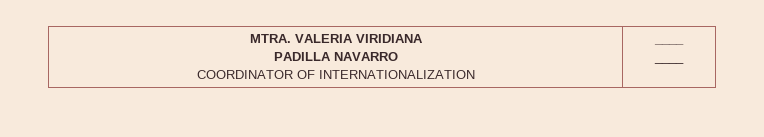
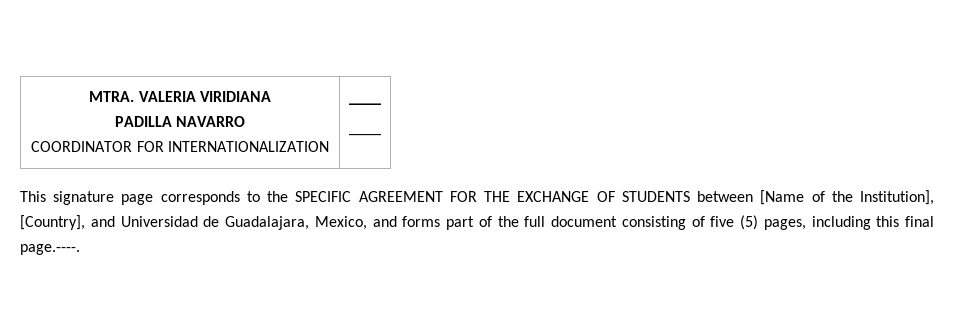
[296,70,315,79] OF -> [136,141,164,152] FOR
(684, 62) none -> [20,190,935,205] [20,215,934,230] [20,244,80,255] // This signature page corresponds to the SPECIFIC AGREEMENT FOR THE EXCHANGE OF STUDENTS between [Name of the Institution], [Country], and Universidad de Guadalajara, Mexico, and forms part of the full document consisting of five (5) pages, including this final page.----.

